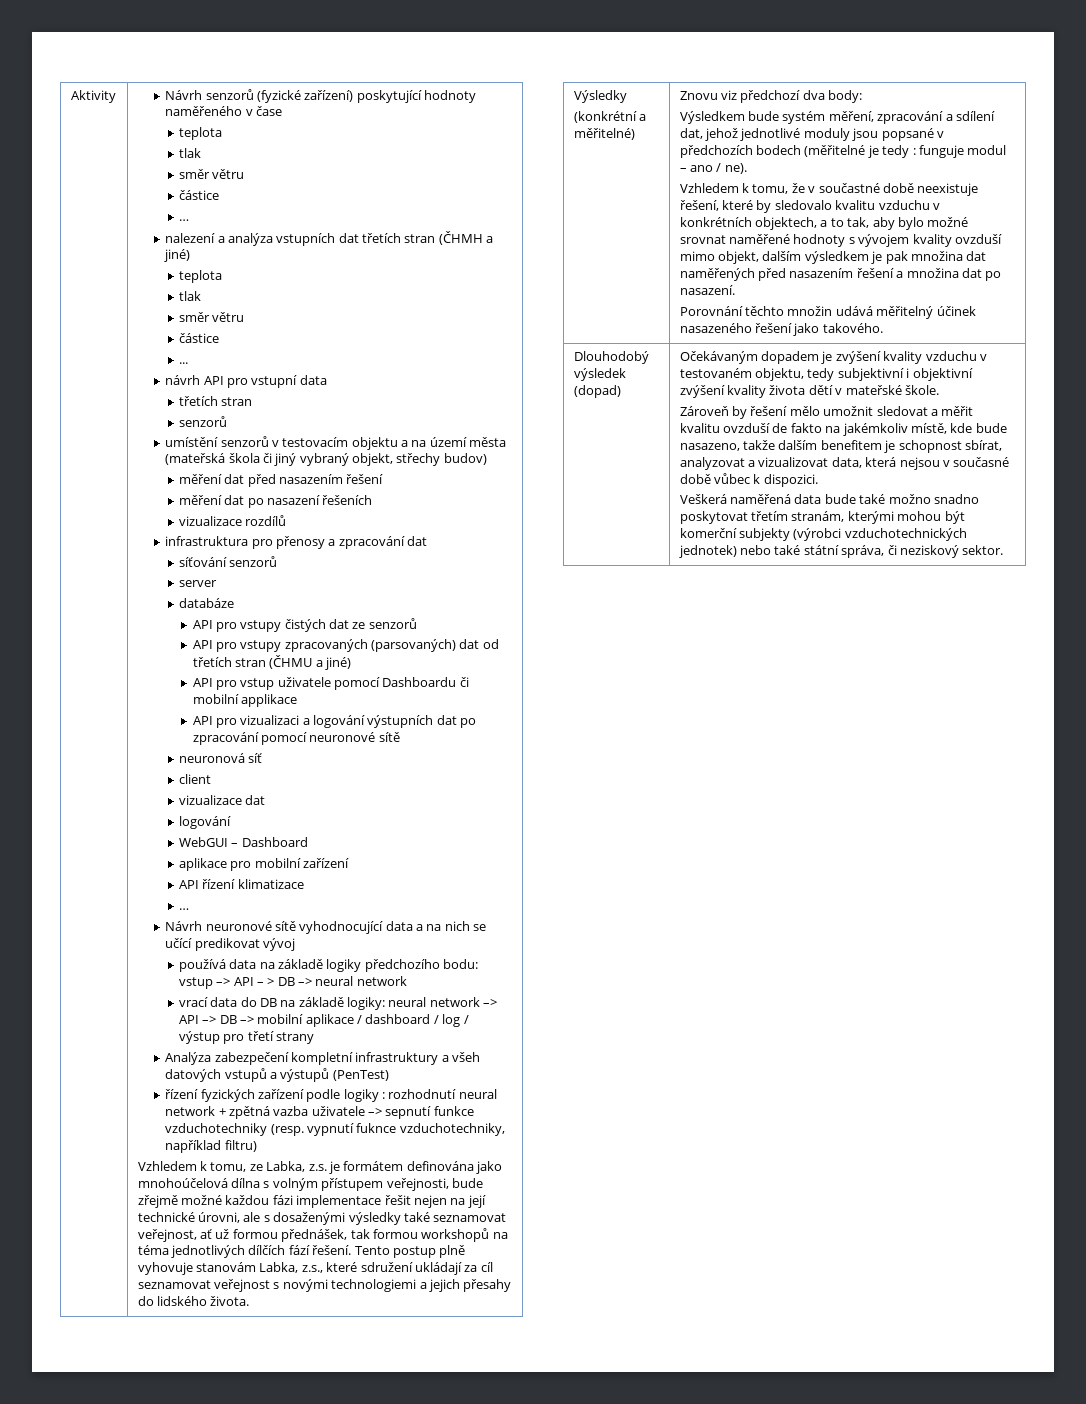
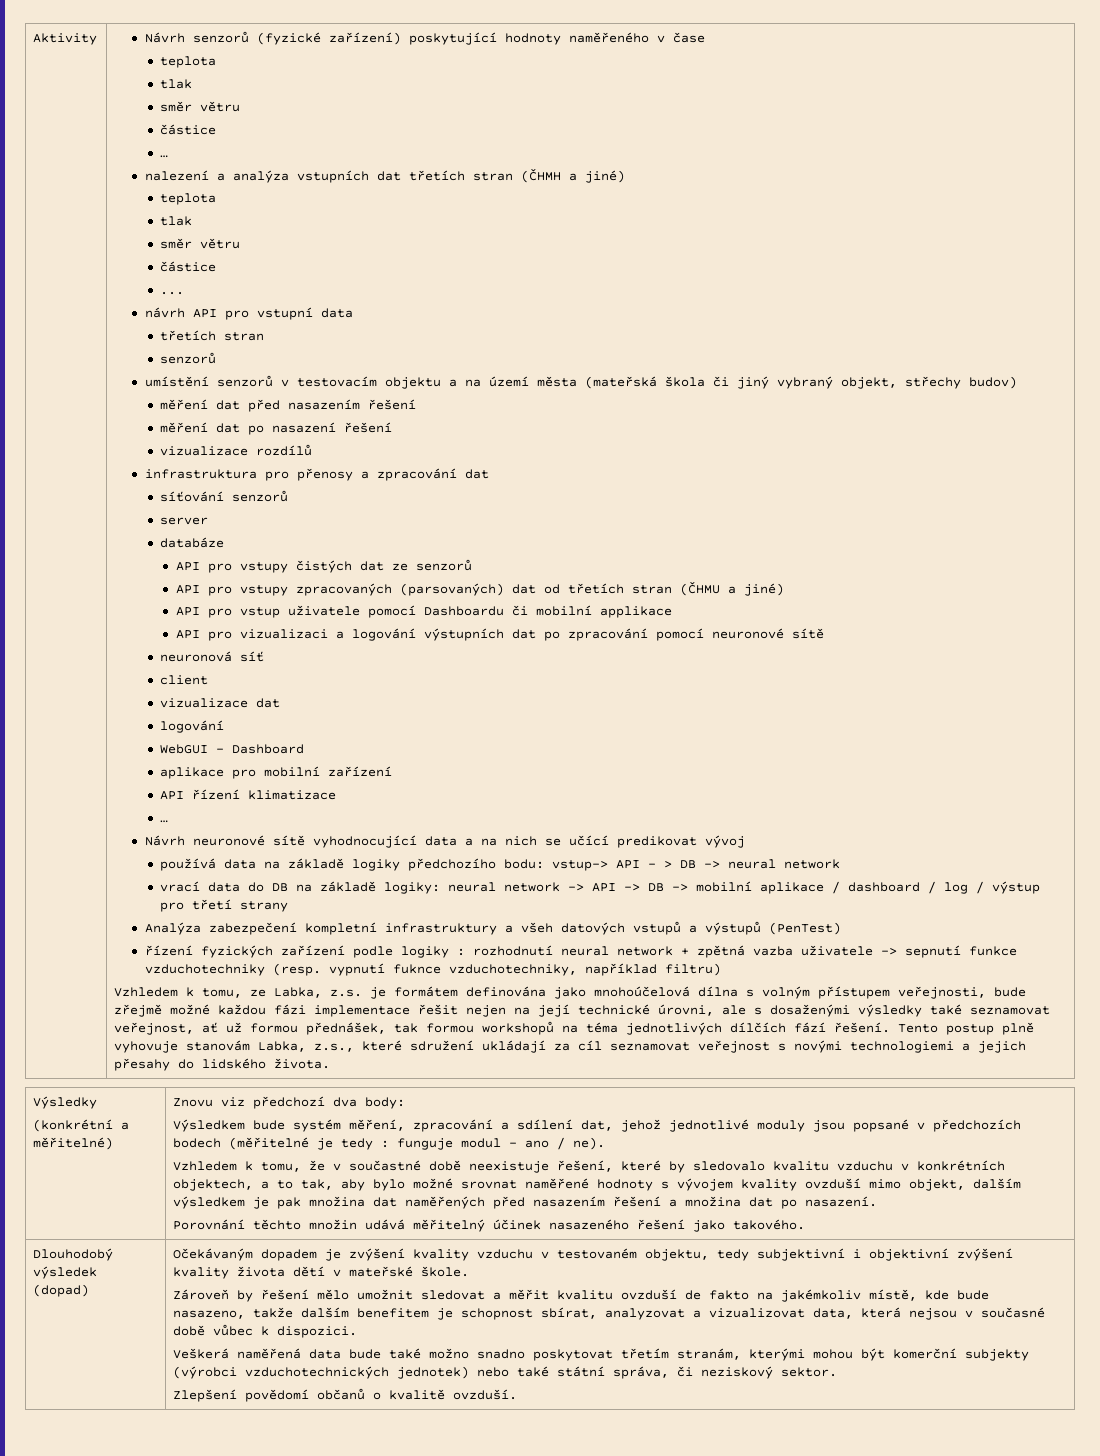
[322,495,373,505] řešeních -> [344,422,393,433] řešení
[178,977,231,989] vstup –> -> [552,860,609,871] vstup–>
(1004, 550) none -> [173,1388,518,1402] // Zlepšení povědomí občanů o kvalitě ovzduší.

